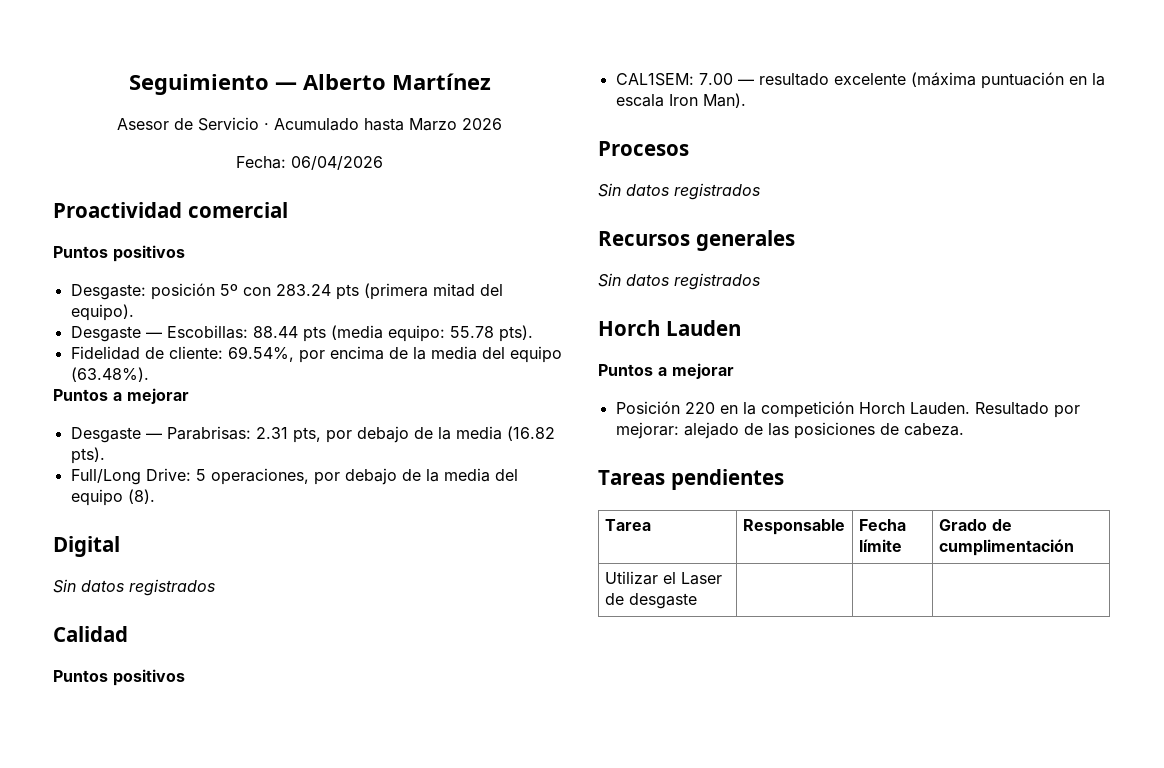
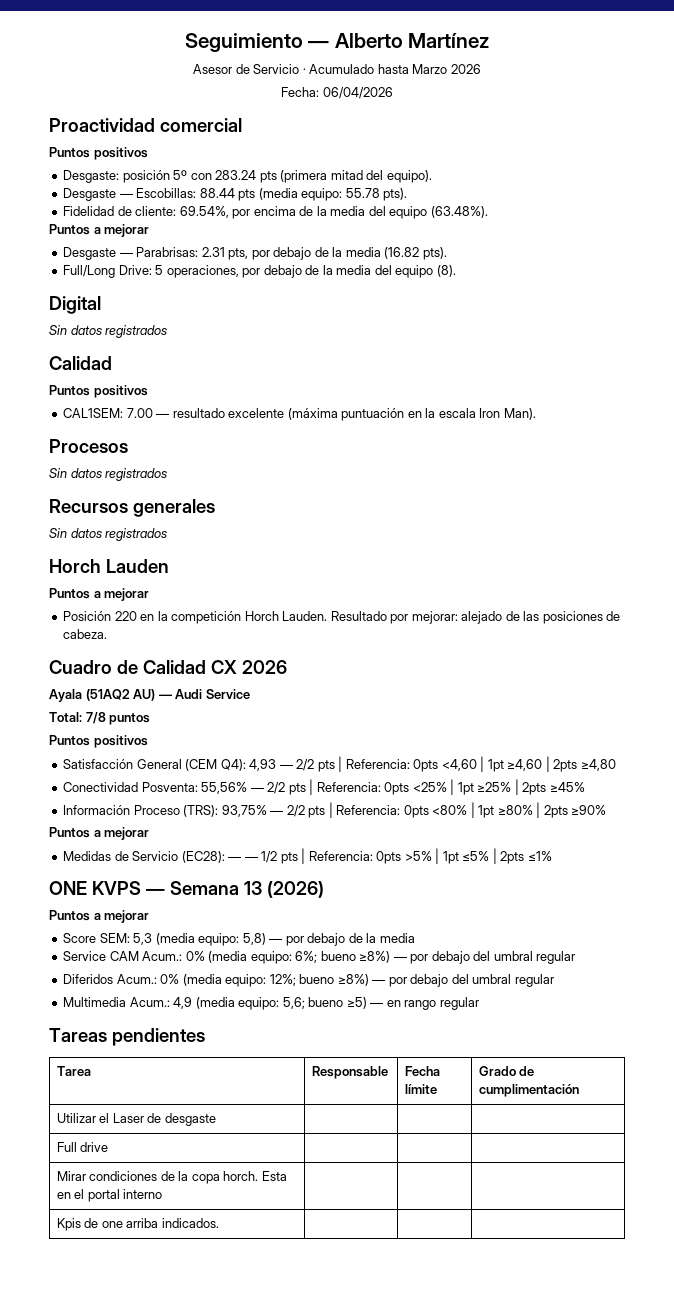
(964, 429) none -> [49,660,287,674] [49,689,250,702] [49,712,151,725] [49,735,148,748] [63,756,616,772] [63,779,585,795] [63,802,607,818] [49,827,150,840] [63,848,552,864] [49,881,324,898] [49,910,150,923] [63,933,415,946] [63,951,576,964] [63,974,554,987] [63,997,479,1010] // Cuadro de Calidad CX 2026 // Ayala (51AQ2 AU) — Audi Service // Total: 7/8 puntos // Puntos positivos // Satisfacción General (CEM Q4): 4,93 — 2/2 pts | Referencia: 0pts <4,60 | 1pt ≥4,60 | 2pts ≥4,80 // Conectividad Posventa: 55,56% — 2/2 pts | Referencia: 0pts <25% | 1pt ≥25% | 2pts ≥45% // Información Proceso (TRS): 93,75% — 2/2 pts | Referencia: 0pts <80% | 1pt ≥80% | 2pts ≥90% // Puntos a mejorar // Medidas de Servicio (EC28): — — 1/2 pts | Referencia: 0pts >5% | 1pt ≤5% | 2pts ≤1% // ONE KVPS — Semana 13 (2026) // Puntos a mejorar // Score SEM: 5,3 (media equipo: 5,8) — por debajo de la media // Service CAM Acum.: 0% (media equipo: 6%; bueno ≥8%) — por debajo del umbral regular // Diferidos Acum.: 0% (media equipo: 12%; bueno ≥8%) — por debajo del umbral regular // Multimedia Acum.: 4,9 (media equipo: 5,6; bueno ≥5) — en rango regular
(697, 601) none -> [56,1142,109,1152] [56,1171,287,1184] [56,1189,163,1202] [56,1218,219,1231] // Full drive | | | // Mirar condiciones de la copa horch. Esta en el portal interno | | | // Kpis de one arriba indicados. | | |

